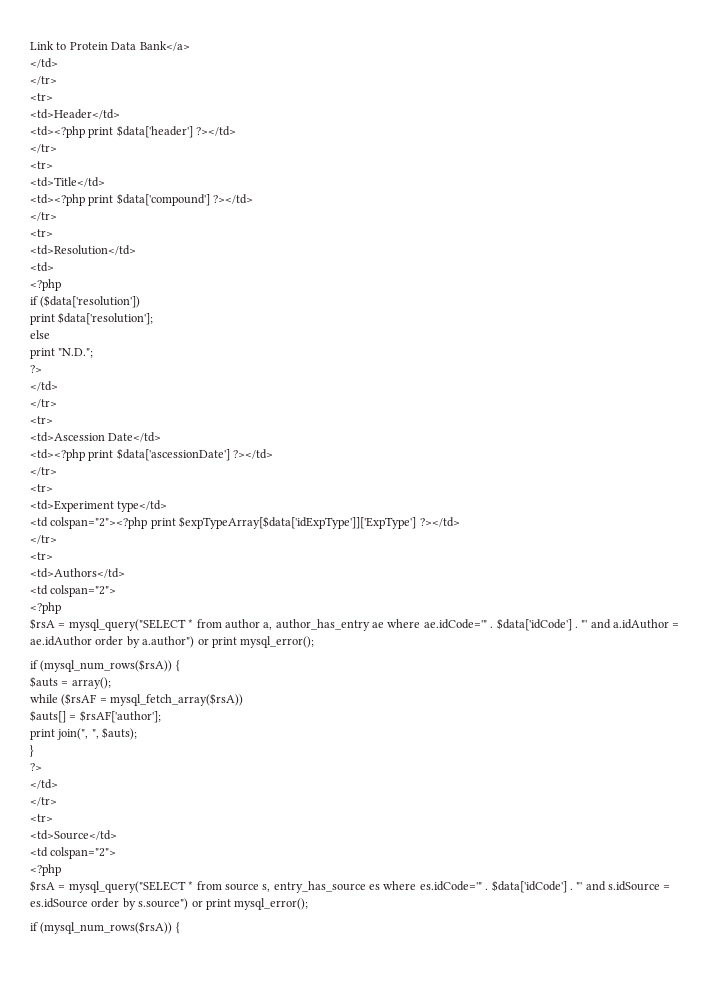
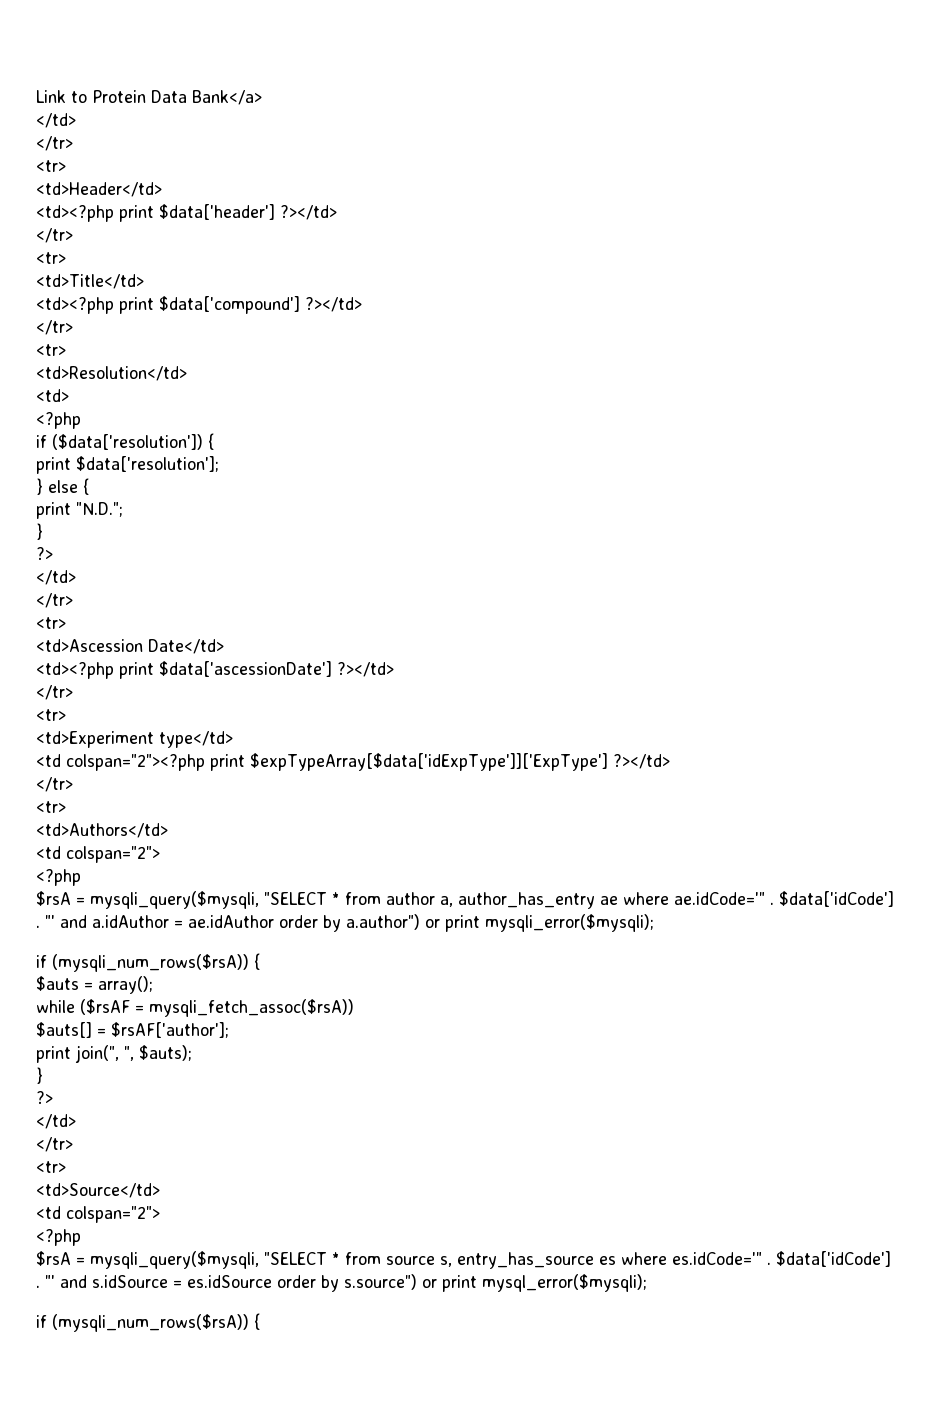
(141, 301) none -> [208,433,214,450] {
(154, 318) none -> [36,478,43,495] }
(50, 334) none -> [83,478,89,495] {
(94, 353) none -> [36,523,43,540] // }
[68,619,186,631] mysql_query("SELECT -> [90,891,327,909] mysqli_query($mysqli, "SELECT
[240,636,315,648] [30,659,173,672] mysql_error(); // if (mysql_num_rows($rsA)) -> [485,914,654,932] [36,954,249,972] mysqli_error($mysqli); // if (mysqli_num_rows($rsA))
[110,693,244,706] mysql_fetch_array($rsA)) -> [149,999,354,1017] mysqli_fetch_assoc($rsA))
[68,881,186,893] mysql_query("SELECT -> [90,1251,327,1269] mysqli_query($mysqli, "SELECT
[234,898,309,910] [30,921,173,934] mysql_error(); // if (mysql_num_rows($rsA)) -> [482,1274,647,1292] [36,1314,249,1332] mysql_error($mysqli); // if (mysqli_num_rows($rsA))

